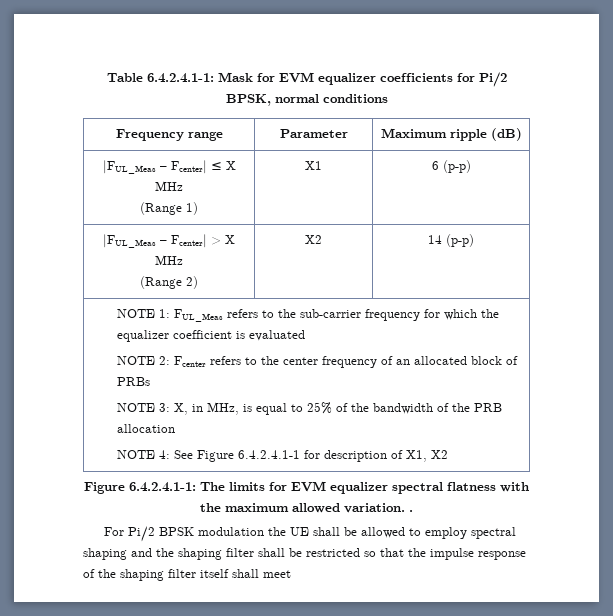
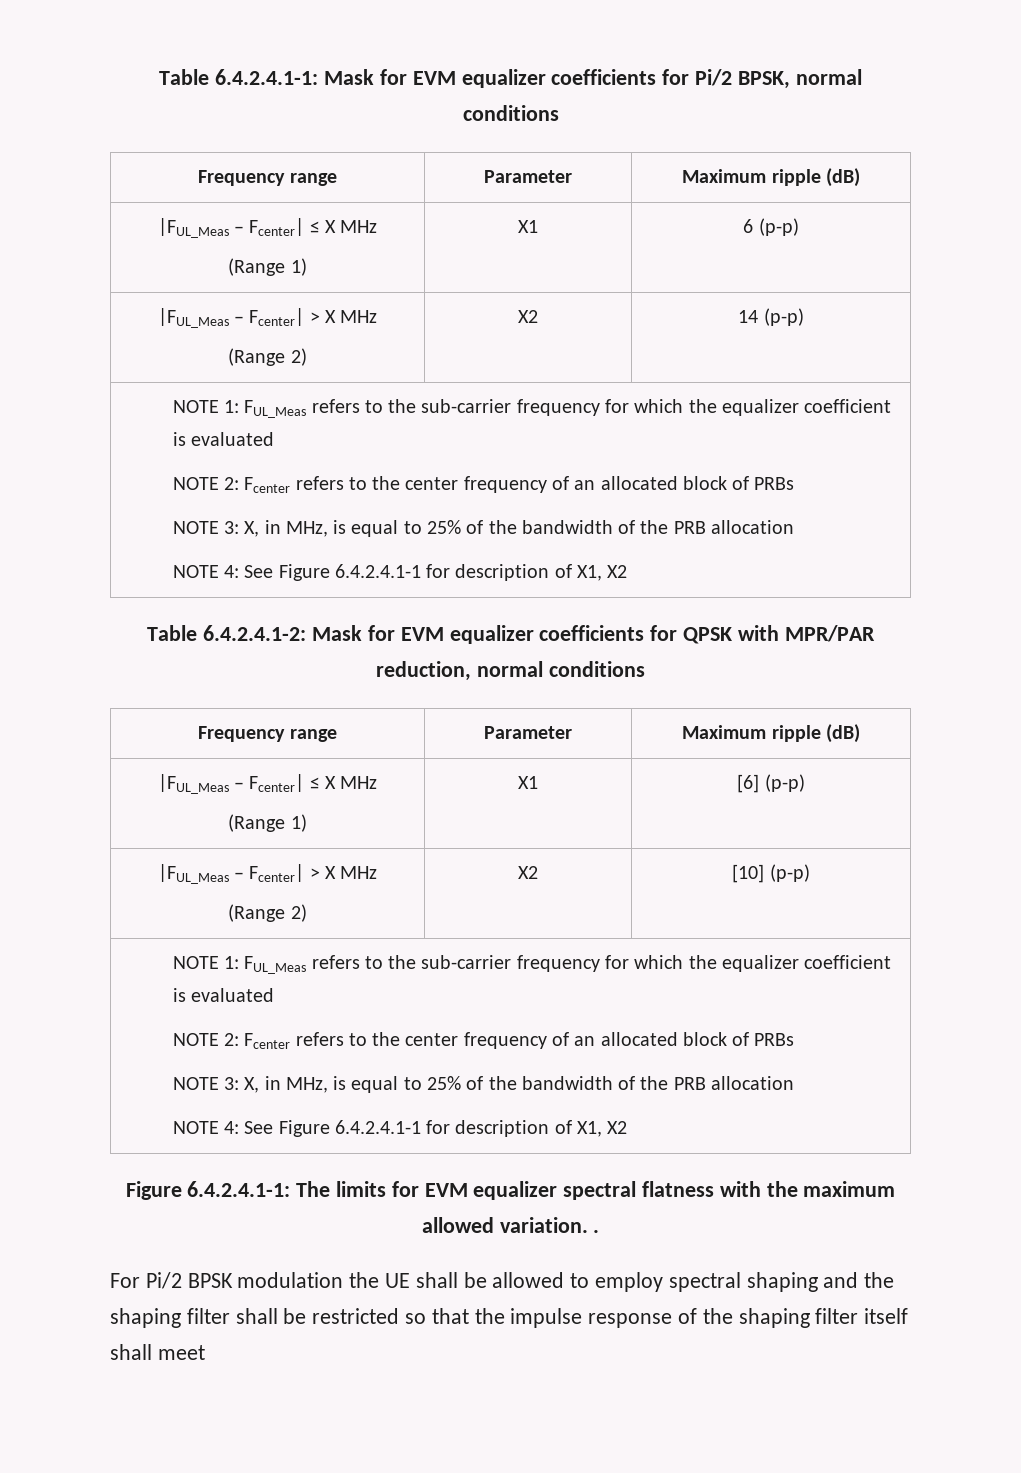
(448, 454) none -> [147,625,875,644] [376,661,645,681] [198,726,337,742] [484,726,572,739] [682,724,860,743] [157,774,378,794] [228,814,307,832] [518,776,538,789] [737,774,805,793] [157,864,378,884] [228,904,307,922] [518,866,538,879] [732,864,810,883] [172,955,892,974] [172,988,275,1002] [172,1032,795,1049] [172,1076,794,1093] [172,1120,628,1137] // Table 6.4.2.4.1-2: Mask for EVM equalizer coefficients for QPSK with MPR/PAR reduction, normal conditions // Frequency range | Parameter | Maximum ripple (dB) // |FUL_Meas – Fcenter| ≤ X MHz // (Range 1) | X1 | [6] (p-p) // |FUL_Meas – Fcenter| > X MHz // (Range 2) | X2 | [10] (p-p) // NOTE 1: FUL_Meas refers to the sub-carrier frequency for which the equalizer coefficient is evaluated // NOTE 2: Fcenter refers to the center frequency of an allocated block of PRBs // NOTE 3: X, in MHz, is equal to 25% of the bandwidth of the PRB allocation // NOTE 4: See Figure 6.4.2.4.1-1 for description of X1, X2

